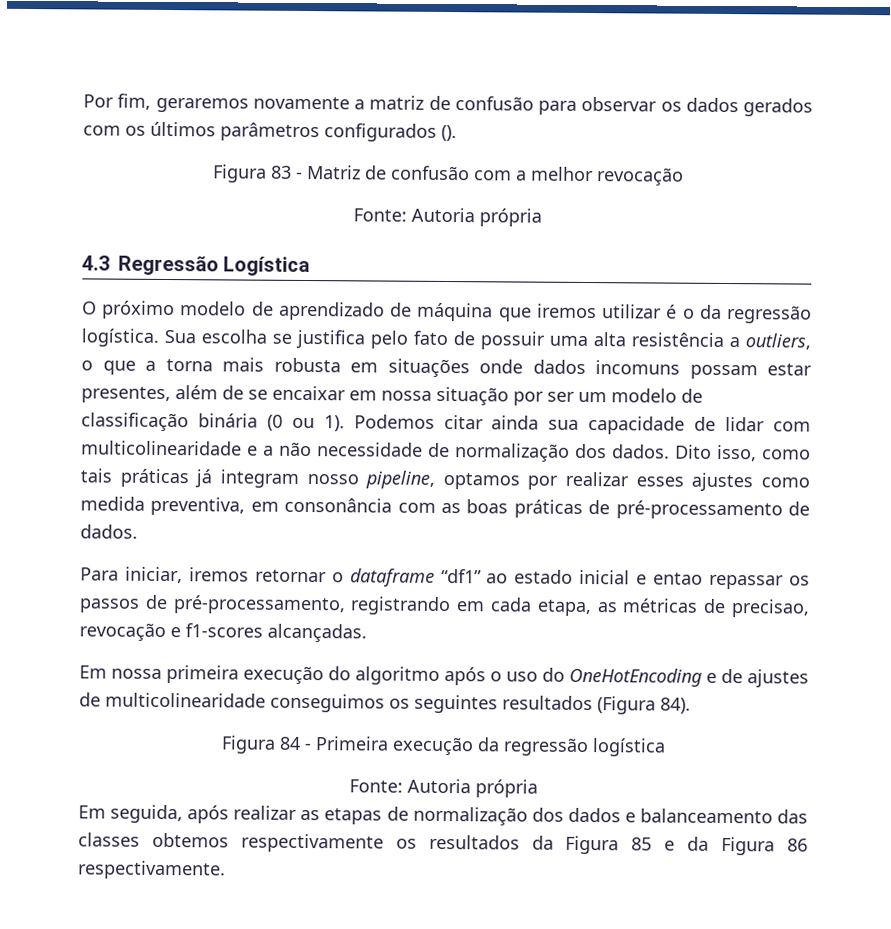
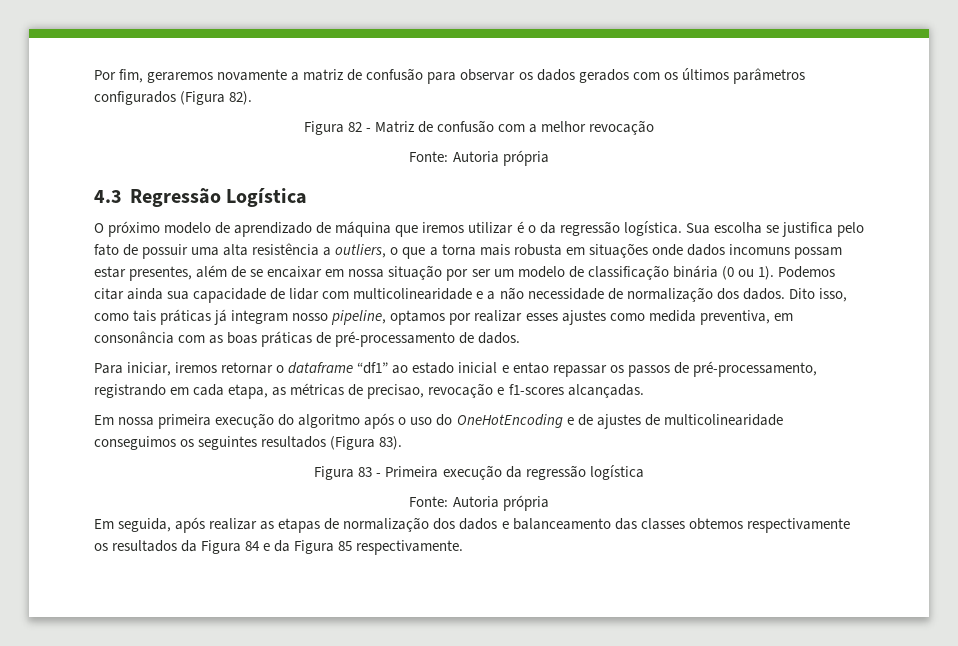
[441,124,457,142] [212,164,292,183] (). // Figura 83 -> [180,91,253,105] [303,121,362,135] (Figura 82). // Figura 82
[660,697,691,714] [221,735,301,754] 84). // Figura 84 -> [379,436,403,450] [314,466,373,480] 83). // Figura 83
[631,837,653,851] 85 -> [245,541,261,551] 84
[786,838,808,852] 86 -> [338,541,353,551] 85

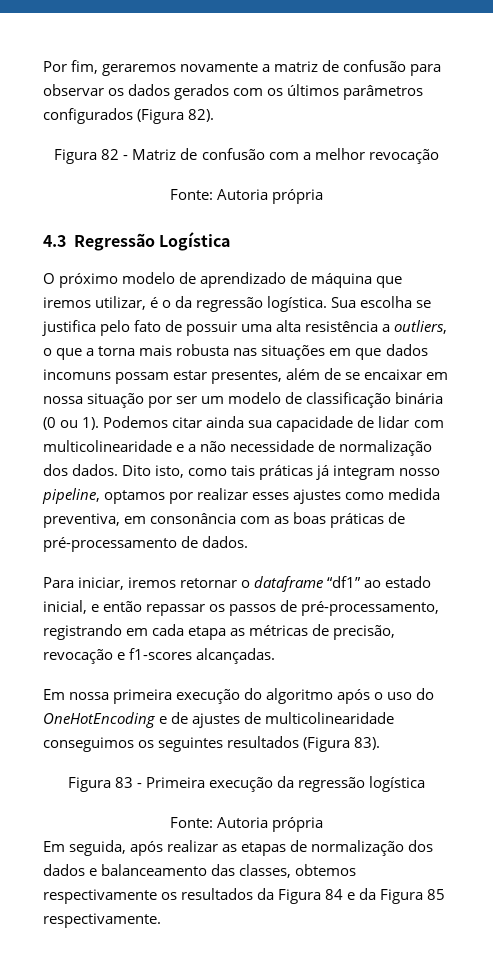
[468,222,514,234] utilizar -> [95,296,147,310] utilizar,
[565,243,683,258] em situações onde -> [233,345,382,360] nas situações em que
[818,288,847,302] isso, -> [155,465,185,478] isto,
[458,362,549,374] inicial e entao -> [43,600,143,614] inicial, e então
[228,384,269,399] etapa, -> [188,626,227,640] etapa
[367,384,425,399] precisao, -> [333,625,396,640] precisão,
[640,518,685,530] classes -> [239,864,292,878] classes,

